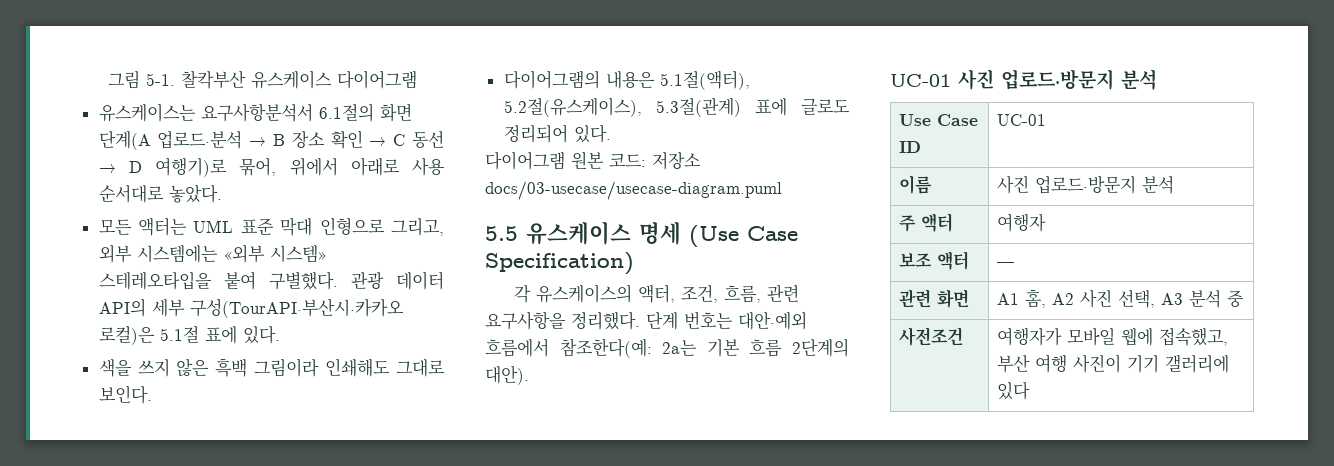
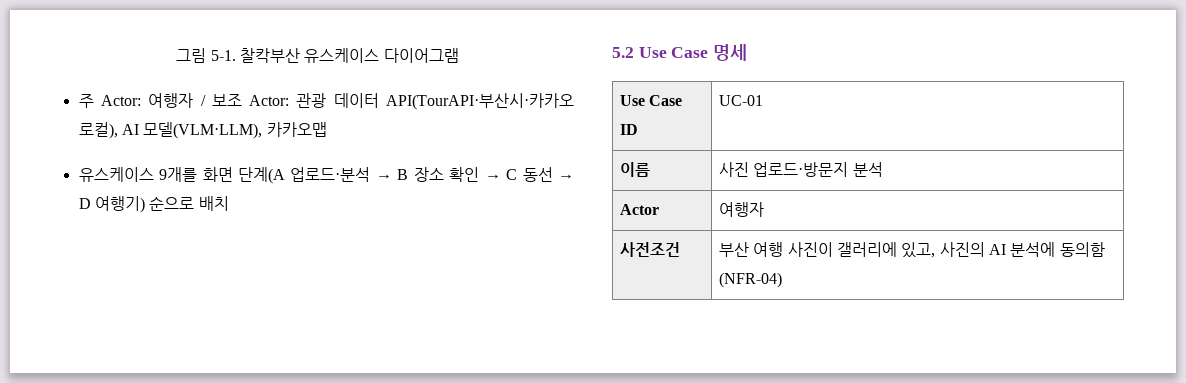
[98,103,374,122] 유스케이스는 요구사항분석서 6.1절의 -> [78,93,574,110] [78,122,327,139] [78,167,198,182] 주 Actor: 여행자 / 보조 Actor: 관광 데이터 API(TourAPI·부산시·카카오 로컬), AI 모델(VLM·LLM), 카카오맵 // 유스케이스 9개를
[155,157,445,177] [98,184,222,203] [98,217,444,236] [98,244,327,263] [98,271,444,290] [98,298,404,318] [98,325,280,345] [98,358,445,377] [98,385,152,404] [503,70,750,90] [503,97,850,117] [503,124,611,143] [485,151,701,170] [485,181,782,200] [485,221,798,247] [485,252,634,275] [513,284,799,303] [485,311,807,330] [485,338,849,358] [485,365,529,385] [890,69,1157,90] 여행기)로 묶어, 위에서 아래로 사용 순서대로 놓았다. // 모든 액터는 UML 표준 막대 인형으로 그리고, 외부 시스템에는 «외부 시스템» 스테레오타입을 붙여 구별했다. 관광 데이터 API의 세부 구성(TourAPI·부산시·카카오 로컬)은 5.1절 표에 있다. // 색을 쓰지 않은 흑백 그림이라 인쇄해도 그대로 보인다. // 다이어그램의 내용은 5.1절(액터), 5.2절(유스케이스), 5.3절(관계) 표에 글로도 정리되어 있다. // 다이어그램 원본 코드: 저장소 docs/03-usecase/usecase-diagram.puml // 5.5 유스케이스 명세 (Use Case Specification) // 각 유스케이스의 액터, 조건, 흐름, 관련 요구사항을 정리했다. 단계 번호는 대안·예외 흐름에서 참조한다(예: 2a는 기본 흐름 2단계의 대안). // UC-01 사진 업로드·방문지 분석 -> [94,196,229,213] [612,44,748,61] 여행기) 순으로 배치 // 5.2 Use Case 명세
[899,213,954,232] 주 액터 -> [620,204,660,215] Actor
[899,251,970,270] [997,262,1015,267] [899,289,970,308] [997,289,1245,308] [899,327,964,346] [997,327,1229,346] [997,354,1230,373] [997,382,1031,400] 보조 액터 | — // 관련 화면 | A1 홈, A2 사진 선택, A3 분석 중 // 사전조건 | 여행자가 모바일 웹에 접속했고, 부산 여행 사진이 기기 갤러리에 있다 -> [620,242,681,257] [719,242,1105,258] [719,272,783,288] 사전조건 | 부산 여행 사진이 갤러리에 있고, 사진의 AI 분석에 동의함 (NFR-04)

